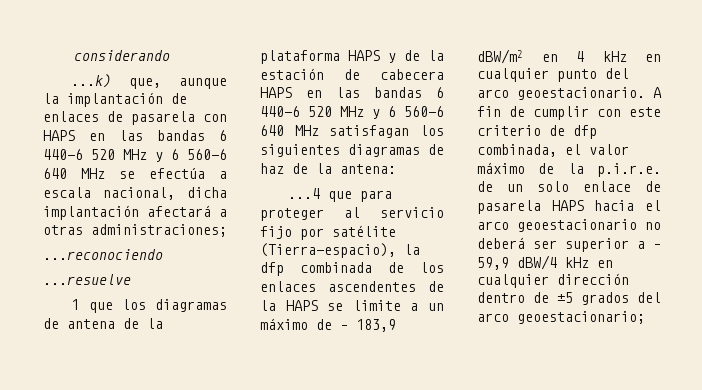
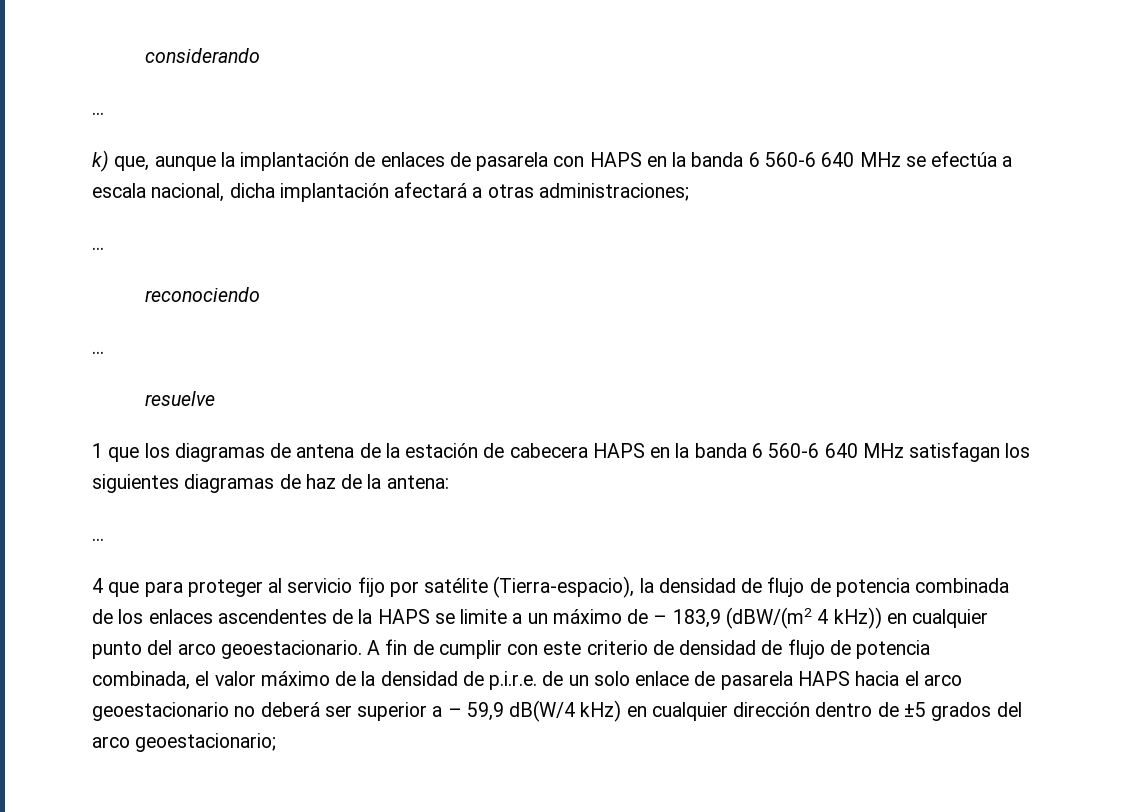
[71,74,112,88] ...k) -> [92,112,104,115] [92,150,109,172] ... // k)
[119,130,227,141] [43,149,163,162] las bandas 6 440-6 520 MHz y -> [672,152,744,167] la banda
[43,249,163,260] [43,274,131,285] ...reconociendo // ...resuelve -> [92,247,104,250] [145,287,261,302] [92,351,104,354] [145,391,216,406] ... // reconociendo // ... // resuelve
[260,50,444,64] plataforma HAPS y de la -> (400, 450) none
[336,87,444,98] [260,106,380,119] las bandas 6 440-6 520 MHz y -> [675,443,747,458] la banda
[288,188,321,199] ...4 -> [92,538,104,541] [92,578,103,593] ... // 4
[260,262,284,276] dfp -> [658,577,910,597] densidad de flujo de potencia
[477,49,627,64] dBW/m2 en 4 kHz -> [725,607,882,629] (dBW/(m2 4 kHz))
[573,125,597,139] dfp -> [679,639,931,659] densidad de flujo de potencia
(584, 168) none -> [380,671,484,686] densidad de
[517,255,589,270] dBW/4 kHz -> [509,700,622,722] dB(W/4 kHz)

